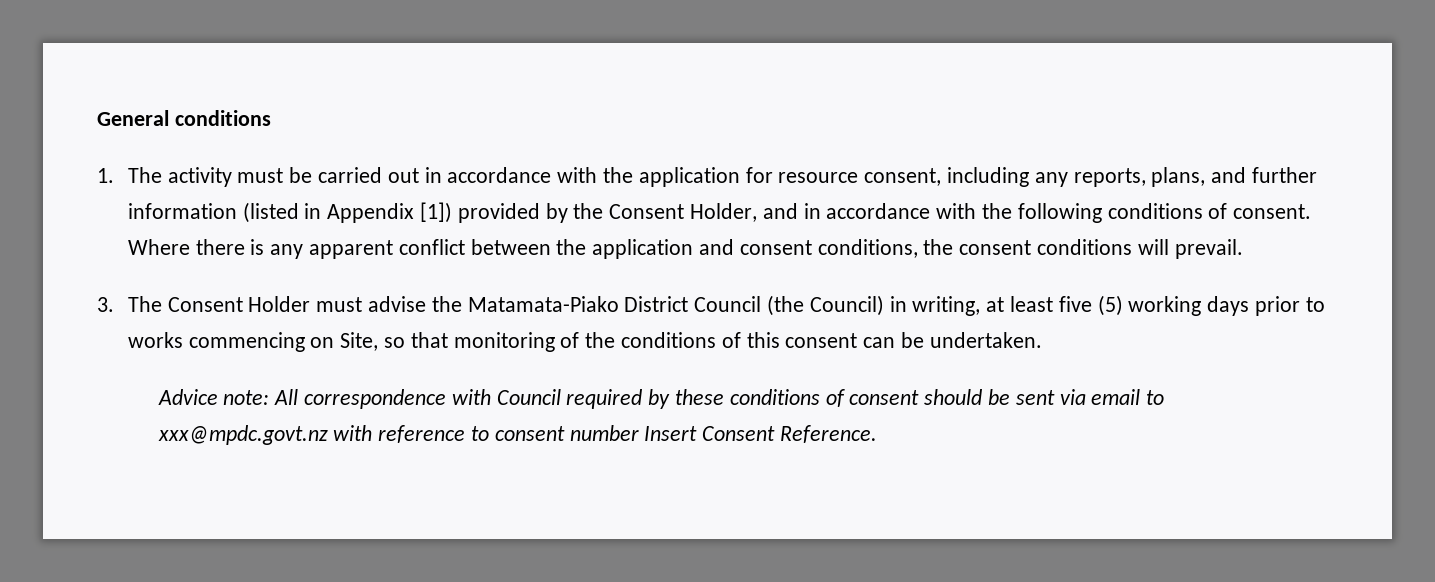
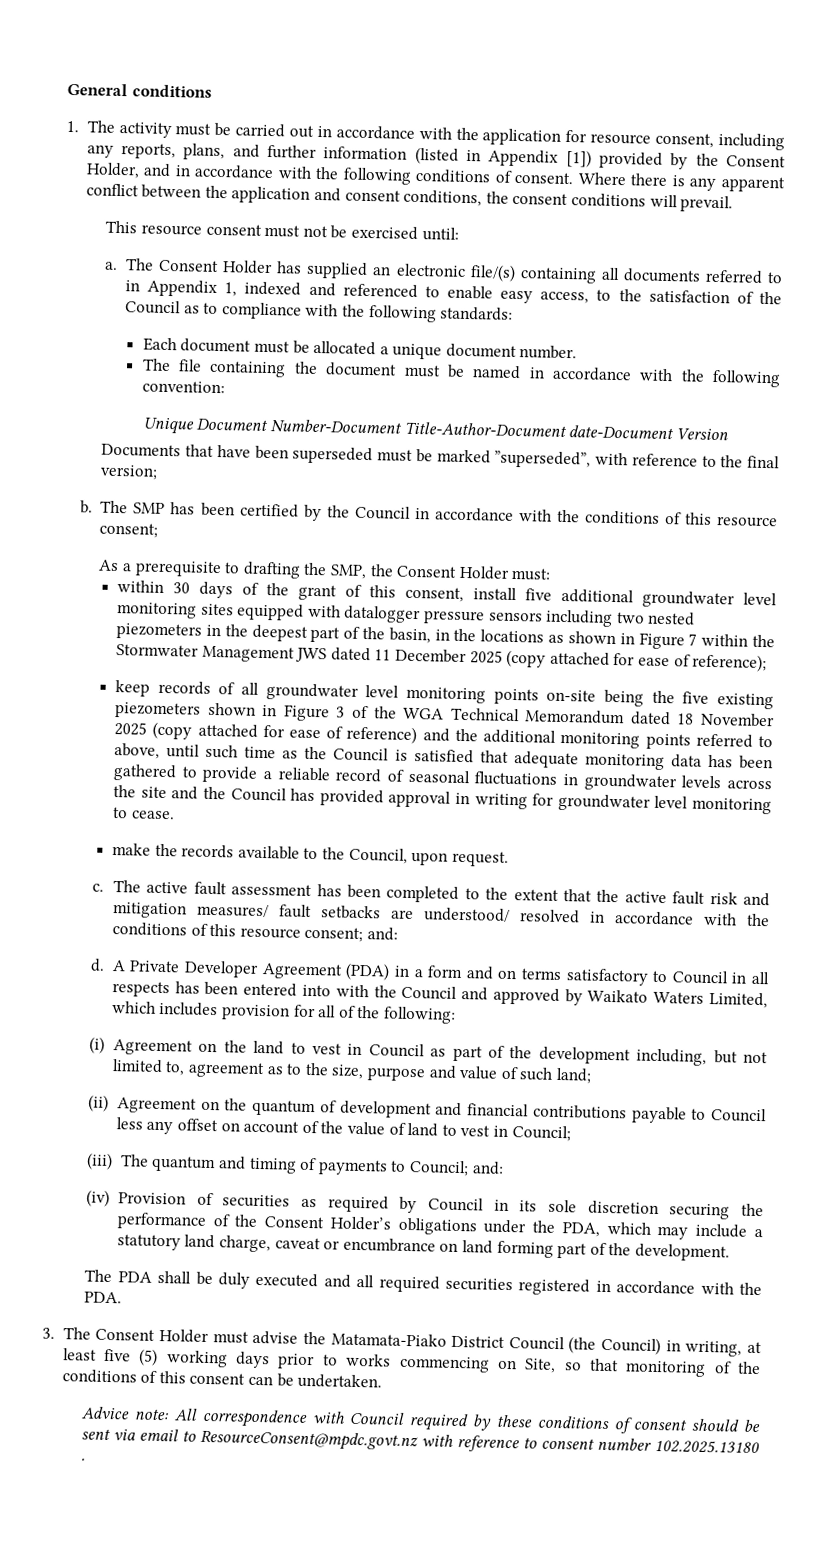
(1243, 249) none -> [105,220,459,241] [104,258,783,284] [125,279,782,305] [125,300,514,323] [142,337,578,360] [141,358,781,388] [141,380,225,394] [142,417,728,442] [101,443,780,469] [100,464,159,480] [79,500,778,528] [99,522,159,538] [98,559,552,581] [117,580,777,609] [117,602,696,627] [116,623,775,650] [116,644,768,673] [115,680,774,710] [115,702,775,728] [114,721,773,750] [114,743,773,771] [113,763,773,792] [113,784,772,815] [112,806,175,820] [112,842,509,867] [92,880,770,907] [112,902,770,927] [112,922,399,943] [90,958,770,986] [111,980,768,1009] [111,1000,457,1024] [89,1036,768,1066] [111,1059,592,1084] [88,1094,767,1124] [115,1117,571,1142] [86,1152,504,1177] [86,1189,764,1220] [116,1212,763,1240] [116,1234,730,1262] [84,1269,762,1296] [84,1291,123,1304] // This resource consent must not be exercised until: // a. The Consent Holder has supplied an electronic file/(s) containing all documents referred to in Appendix 1, indexed and referenced to enable easy access, to the satisfaction of the Council as to compliance with the following standards: // Each document must be allocated a unique document number. // The file containing the document must be named in accordance with the following convention: // Unique Document Number-Document Title-Author-Document date-Document Version // Documents that have been superseded must be marked ”superseded”, with reference to the final version; // b. The SMP has been certified by the Council in accordance with the conditions of this resource consent; // As a prerequisite to drafting the SMP, the Consent Holder must: // within 30 days of the grant of this consent, install five additional groundwater level monitoring sites equipped with datalogger pressure sensors including two nested piezometers in the deepest part of the basin, in the locations as shown in Figure 7 within the Stormwater Management JWS dated 11 December 2025 (copy attached for ease of reference); // keep records of all groundwater level monitoring points on-site being the five existing piezometers shown in Figure 3 of the WGA Technical Memorandum dated 18 November 2025 (copy attached for ease of reference) and the additional monitoring points referred to above, until such time as the Council is satisfied that adequate monitoring data has been gathered to provide a reliable record of seasonal fluctuations in groundwater levels across the site and the Council has provided approval in writing for groundwater level monitoring to cease. // make the records available to the Council, upon request. // c. The active fault assessment has been completed to the extent that the active fault risk and mitigation measures/ fault setbacks are understood/ resolved in accordance with the conditions of this resource consent; and: // d. A Private Developer Agreement (PDA) in a form and on terms satisfactory to Council in all respects has been entered into with the Council and approved by Waikato Waters Limited, which includes provision for all of the following: // (i) Agreement on the land to vest in Council as part of the development including, but not limited to, agreement as to the size, purpose and value of such land; // (ii) Agreement on the quantum of development and financial contributions payable to Council less any offset on account of the value of land to vest in Council; // (iii) The quantum and timing of payments to Council; and: // (iv) Provision of securities as required by Council in its sole discretion securing the performance of the Consent Holder’s obligations under the PDA, which may include a statutory land charge, caveat or encumbrance on land forming part of the development. // The PDA shall be duly executed and all required securities registered in accordance with the PDA.
[157,425,328,445] xxx@mpdc.govt.nz -> [200,1429,419,1452] ResourceConsent@mpdc.govt.nz
[644,425,878,443] Insert Consent Reference. -> [654,1439,761,1455] [81,1458,87,1461] 102.2025.13180 .

